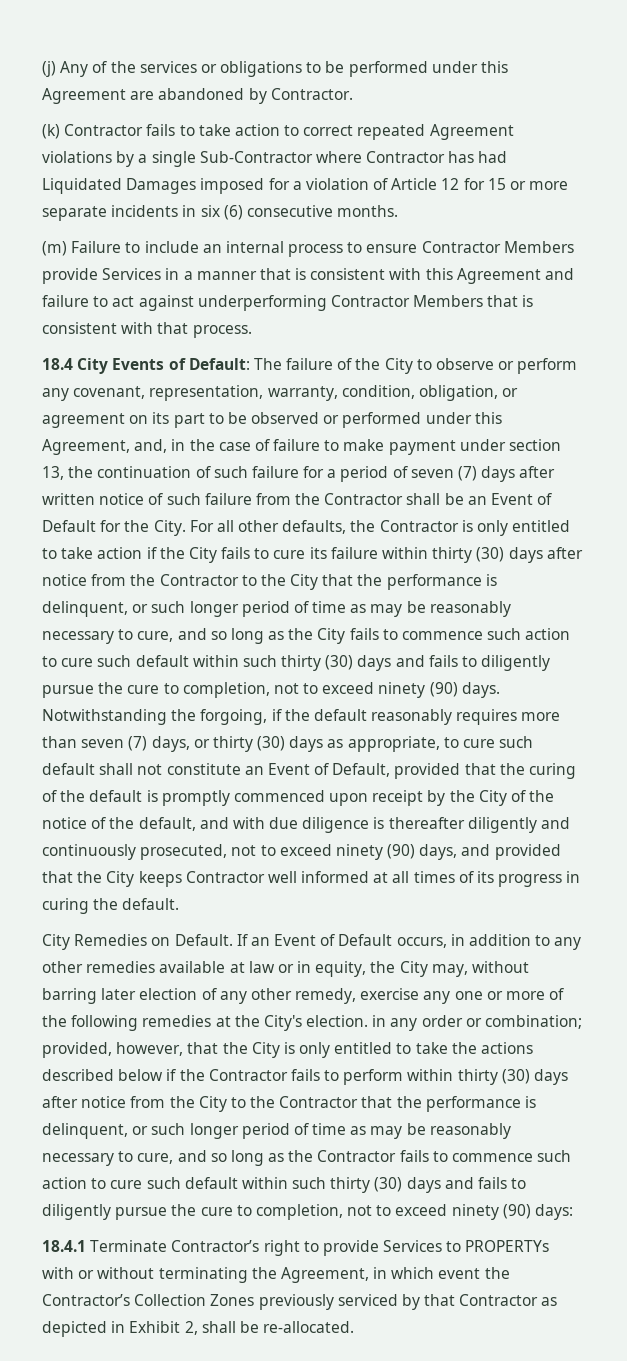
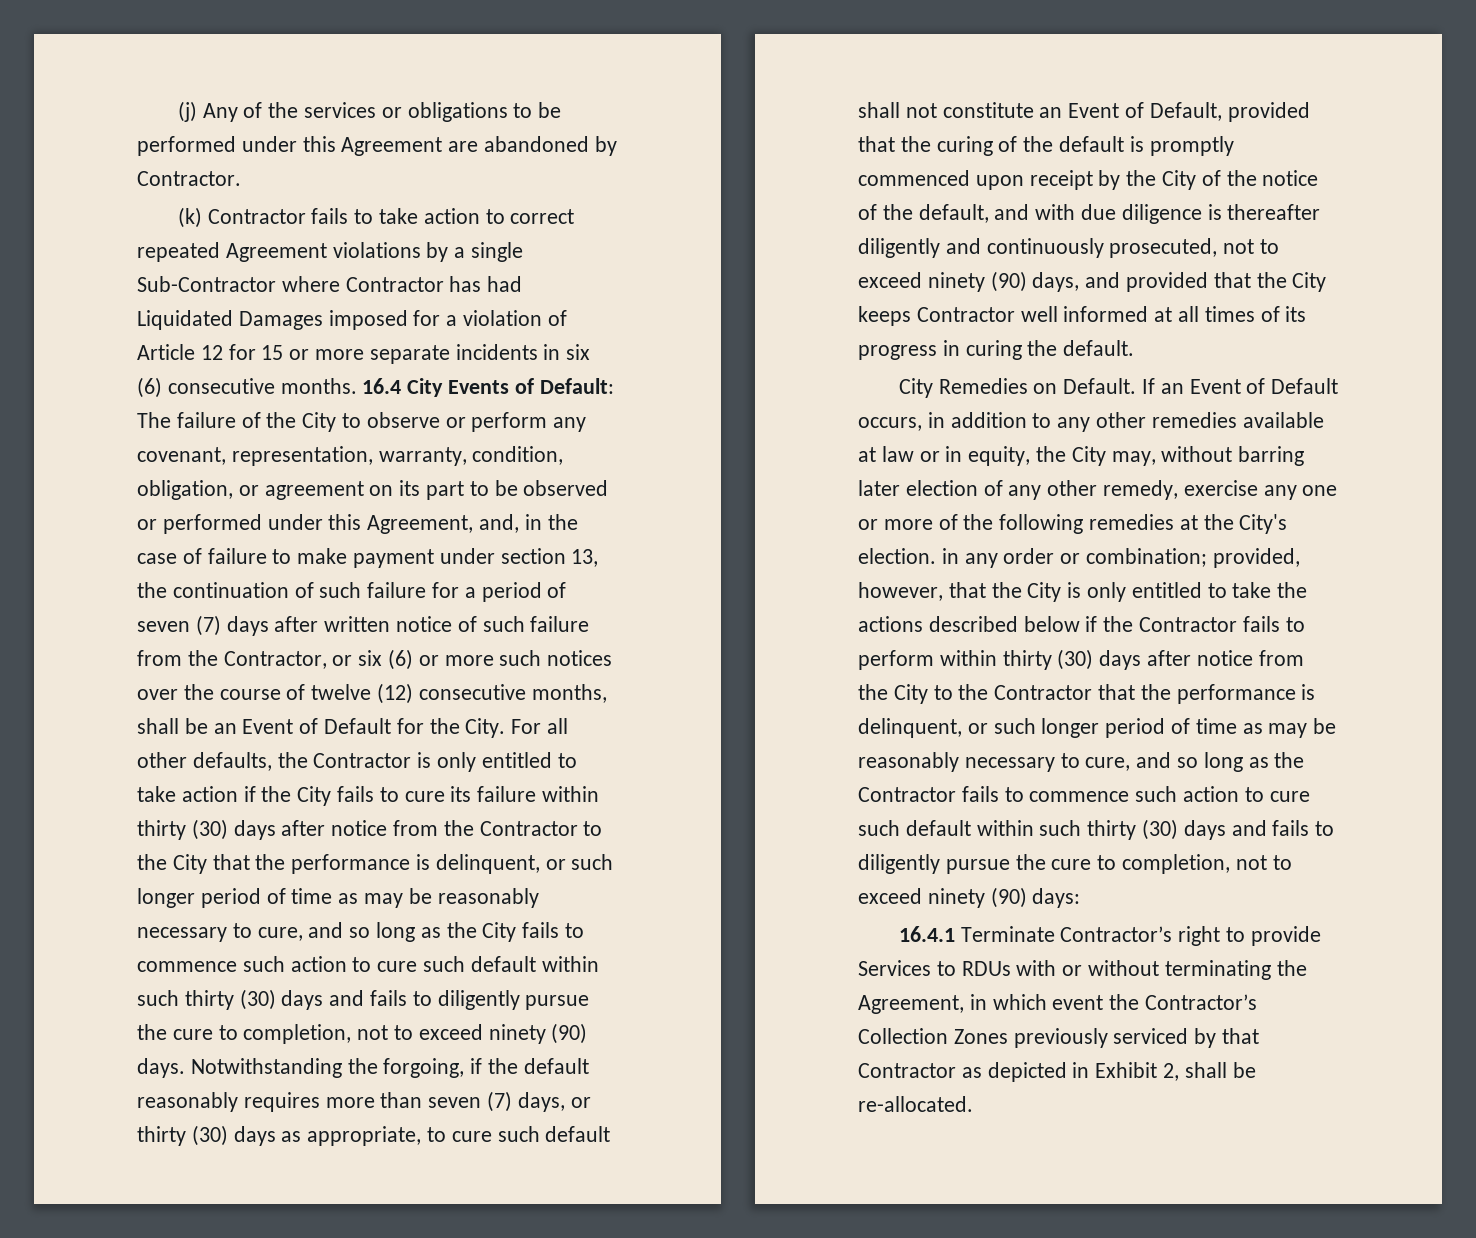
[42,241,574,257] [42,268,575,284] [42,295,534,311] [42,322,252,338] [42,358,73,370] // (m) Failure to include an internal process to ensure Contractor Members provide Services in a manner that is consistent with this Agreement and failure to act against underperforming Contractor Members that is consistent with that process. // 18.4 -> [362,378,402,394] 16.4
[324,493,404,505] Contractor -> [223,649,613,670] [137,683,607,704] Contractor, or six (6) or more such notices over the course of twelve (12) consecutive months,
[42,1240,86,1252] 18.4.1 -> [898,926,955,942] 16.4.1
[465,1240,550,1252] PROPERTYs -> [961,961,1011,976] RDUs

